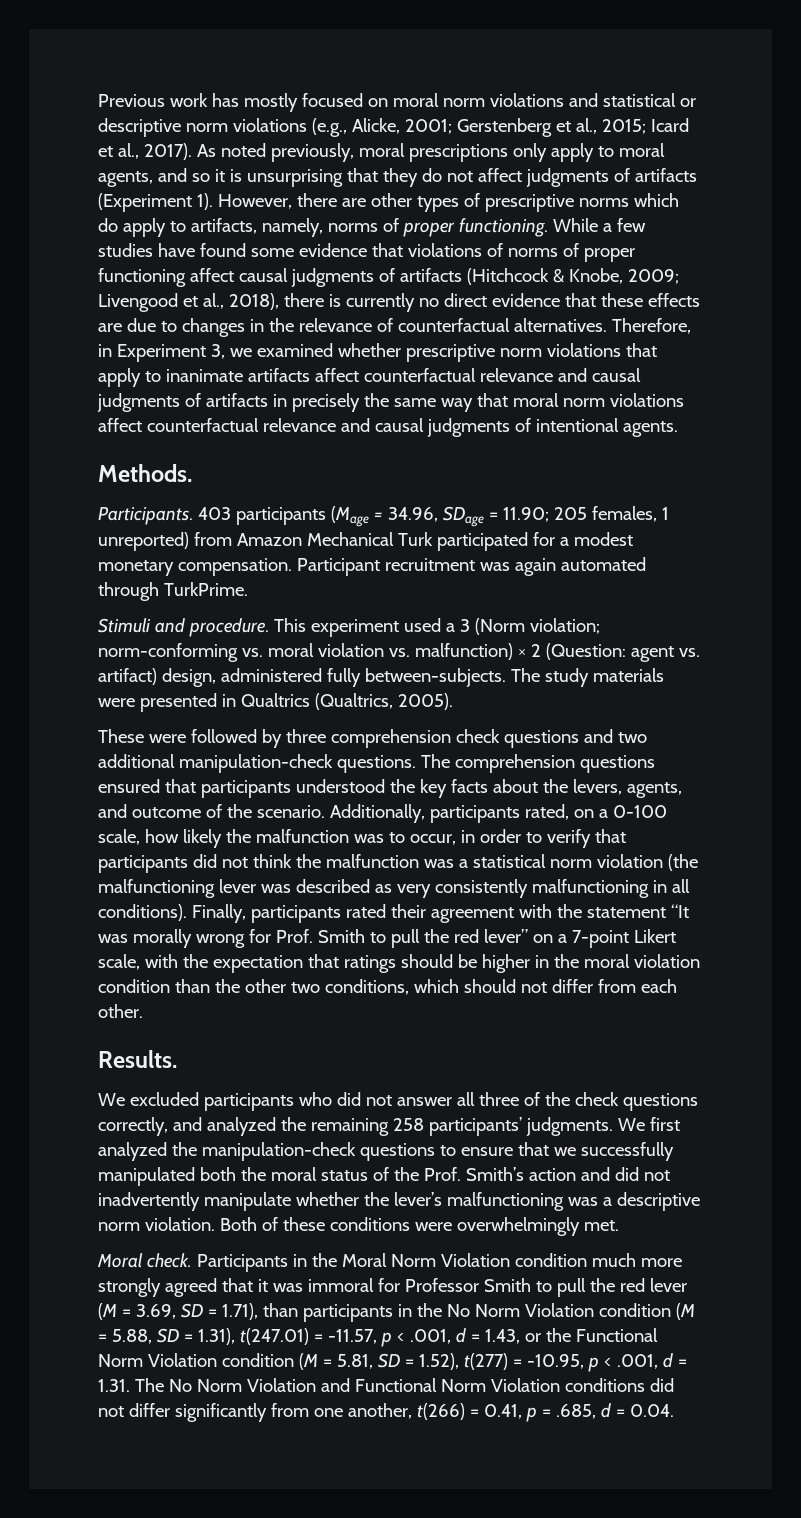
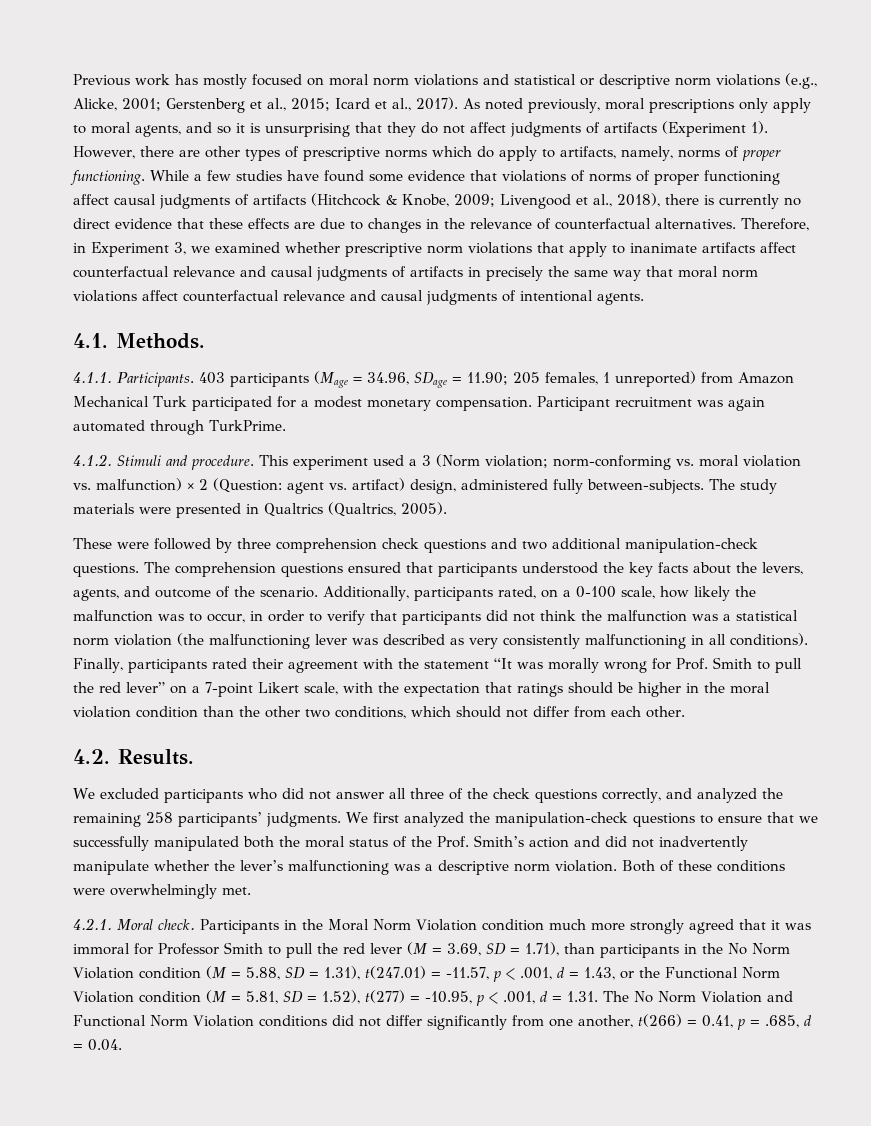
(678, 429) none -> [73,333,108,348] 4.1.
(192, 473) none -> [73,372,112,383] 4.1.1.
(248, 589) none -> [73,454,112,466] 4.1.2.
(143, 1011) none -> [73,749,110,764] 4.2.
(619, 1225) none -> [73,918,112,930] 4.2.1.

